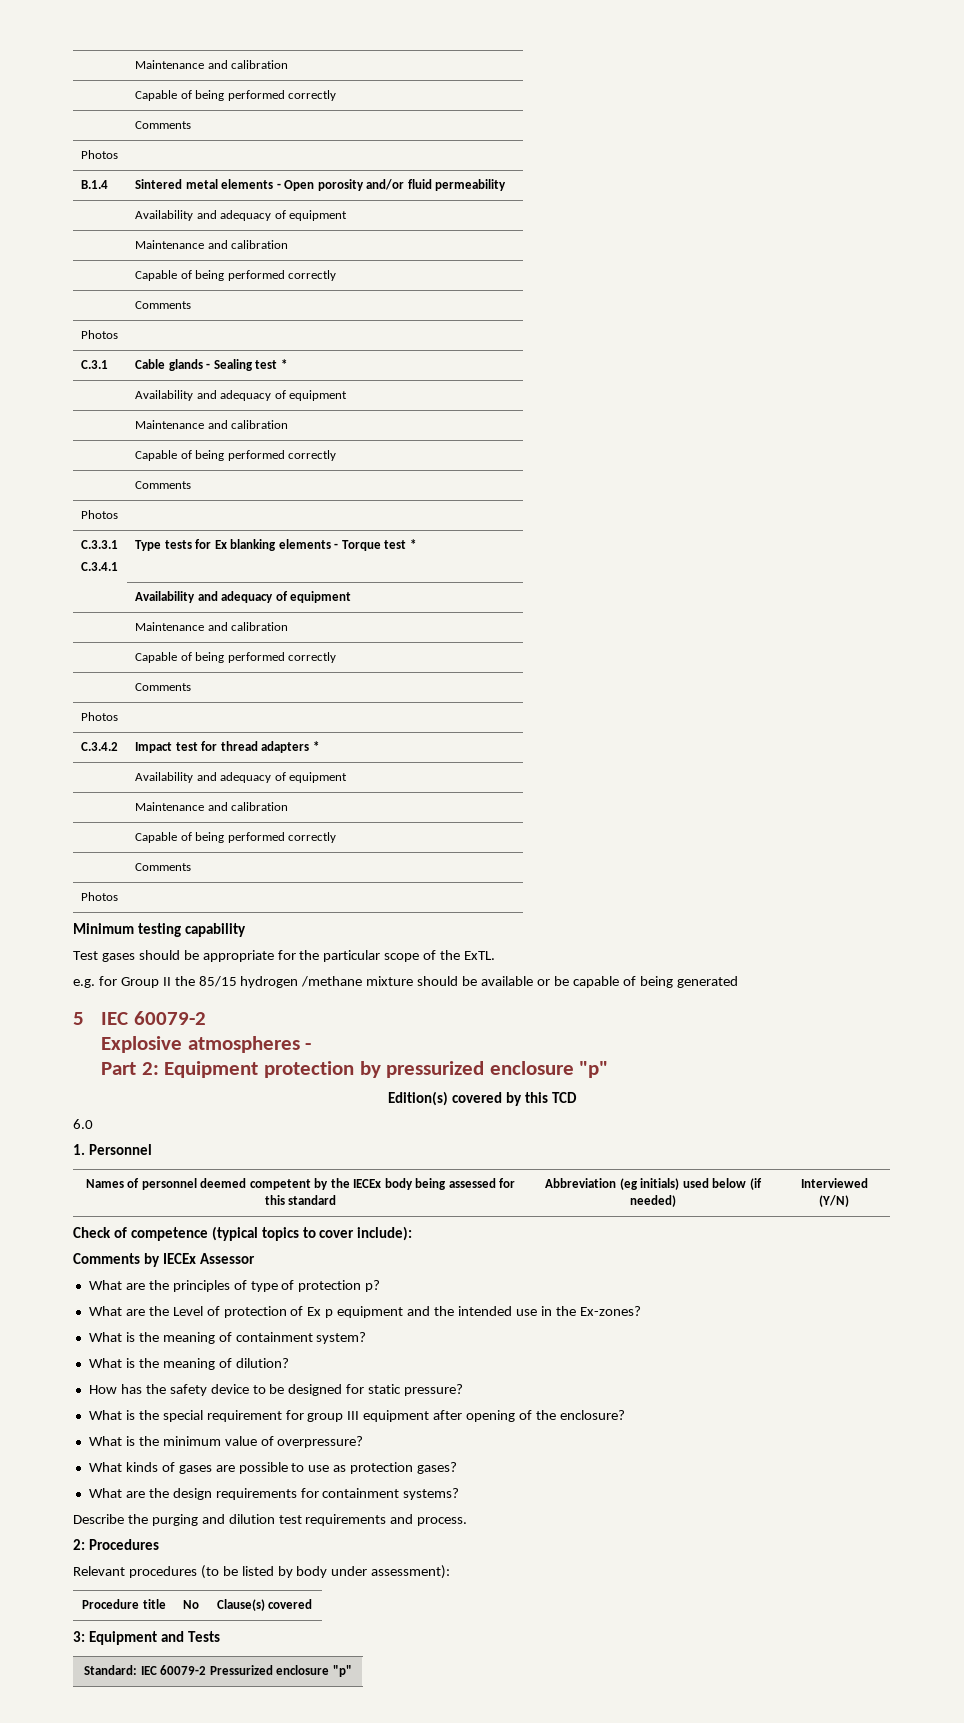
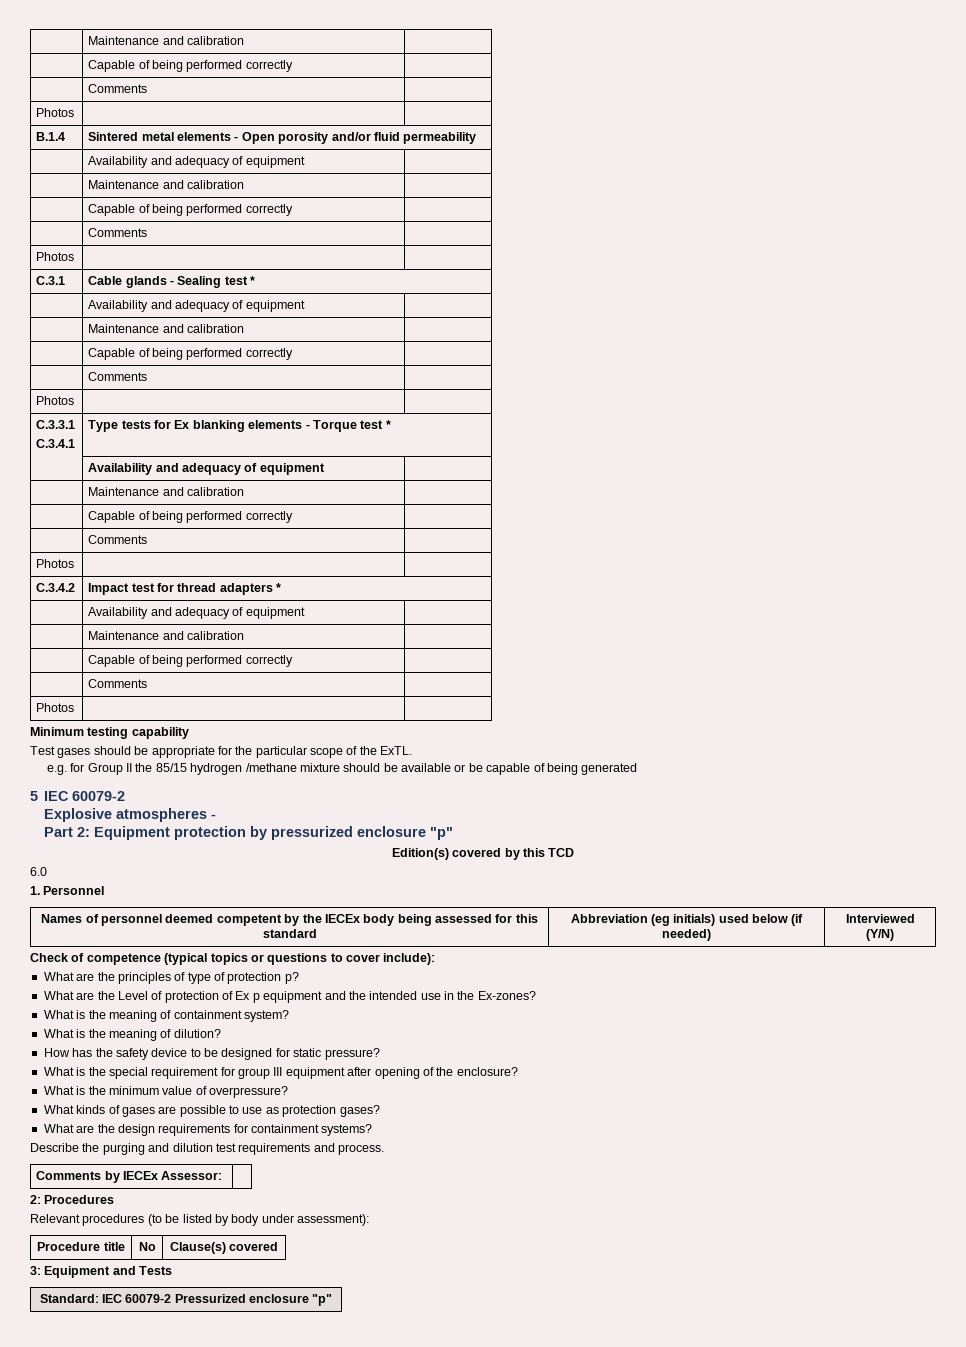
(299, 1234) none -> [250,953,328,965] or questions
[73,1253,255,1267] // Comments by IECEx Assessor -> (436, 959) none
(468, 1521) none -> [36,1171,223,1183] // Comments by IECEx Assessor: |

